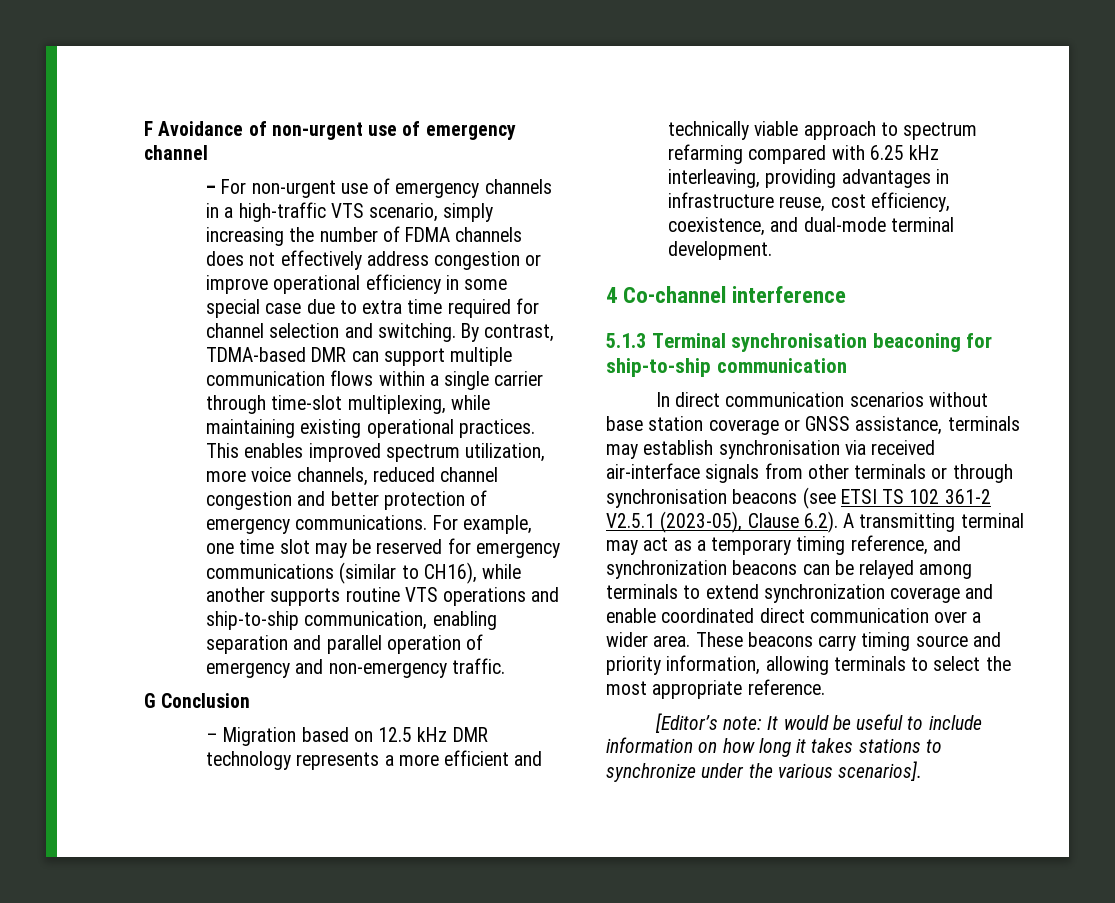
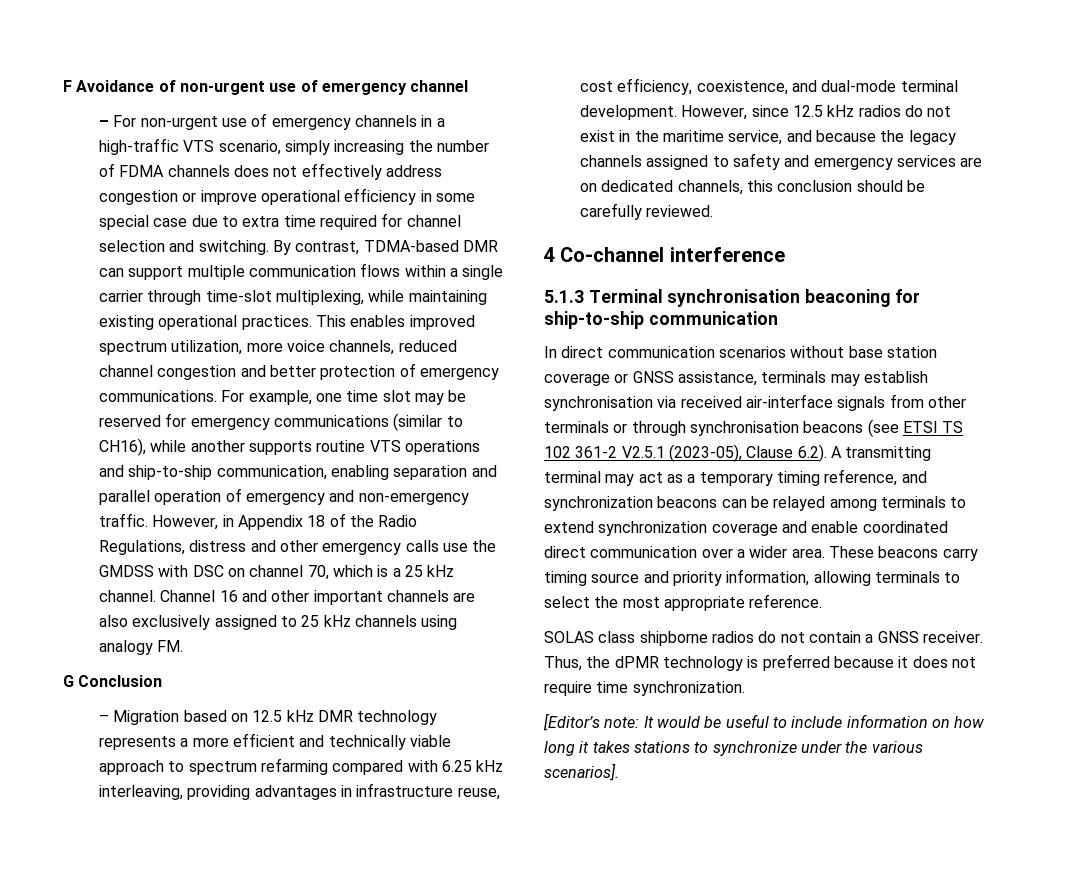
(505, 666) none -> [152,513,418,530] [99,540,497,555] [99,565,455,580] [99,590,476,605] [99,615,458,630] [99,640,184,655] However, in Appendix 18 of the Radio Regulations, distress and other emergency calls use the GMDSS with DSC on channel 70, which is a 25 kHz channel. Channel 16 and other important channels are also exclusively assigned to 25 kHz channels using analogy FM.
(773, 250) none -> [681,105,952,120] [580,130,956,145] [580,153,983,170] [580,180,925,195] [580,203,714,220] However, since 12.5 kHz radios do not exist in the maritime service, and because the legacy channels assigned to safety and emergency services are on dedicated channels, this conclusion should be carefully reviewed.
(825, 687) none -> [544,631,983,646] [544,654,976,671] [544,681,745,696] // SOLAS class shipborne radios do not contain a GNSS receiver. Thus, the dPMR technology is preferred because it does not require time synchronization.

